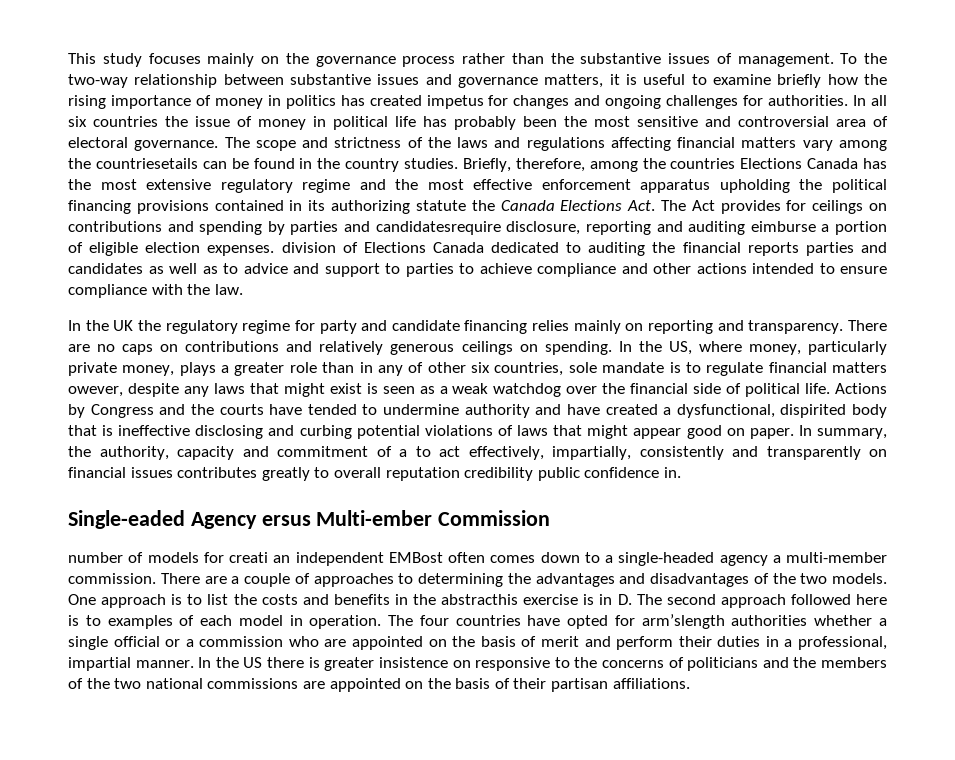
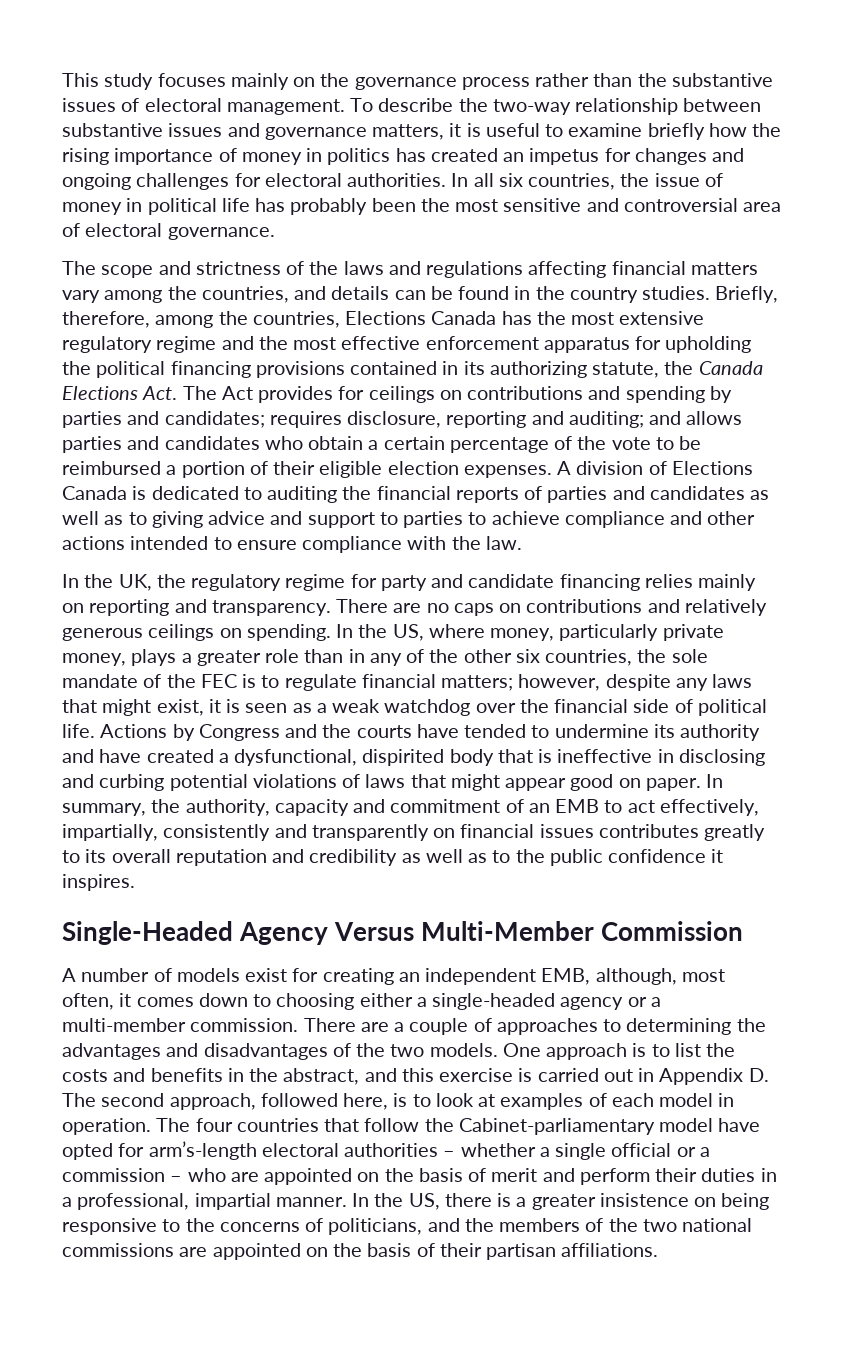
(732, 58) none -> [144,98,222,112] electoral
(858, 58) none -> [378,98,454,112] describe
(422, 100) none -> [503,152,525,162] an
(764, 100) none -> [264,173,342,187] electoral
[93,116,158,127] countries -> [528,173,616,190] countries,
(219, 145) none -> (275, 233) //
[95,158,198,169] countriesetails -> [201,286,390,303] countries, and details
[670,158,736,169] countries -> [252,311,340,328] countries,
(711, 186) none -> [635,336,662,350] for
[415,200,466,211] statute -> [592,362,660,378] statute,
[375,221,501,235] candidatesrequire -> [164,411,342,428] candidates; requires
[688,221,816,235] auditing eimburse -> [568,411,743,428] [62,436,702,453] [62,461,161,475] auditing; and allows parties and candidates who obtain a certain percentage of the vote to be reimbursed
(83, 247) none -> [273,461,316,475] their
(275, 250) none -> [557,461,572,475] A
(484, 247) none -> [132,486,147,500] is
(799, 249) none -> [524,486,543,500] of
(238, 268) none -> [151,511,203,528] giving
[113,320,134,331] UK -> [118,574,152,591] UK,
(424, 367) none -> [429,649,459,663] the
(564, 369) none -> [637,649,667,663] the
(665, 367) none -> [143,674,237,688] of the FEC
[831,362,887,373] [68,386,123,397] matters owever, -> [441,674,601,691] matters; however,
[329,383,362,394] exist -> [156,699,221,716] exist, it
(459, 409) none -> [653,724,675,738] its
(191, 430) none -> [657,749,674,763] in
[399,449,407,457] a -> [528,799,600,813] an EMB
(330, 472) none -> [85,849,107,863] its
[464,467,681,481] [68,510,433,529] credibility public confidence in. // Single-eaded Agency ersus Multi-ember -> [272,849,724,866] [62,874,135,891] [62,921,595,945] and credibility as well as to the public confidence it inspires. // Single-Headed Agency Versus Multi-Member
(551, 518) none -> [62,968,76,982] A
[203,552,485,566] for creati an independent EMBost often -> [245,968,725,985] [62,993,132,1010] exist for creating an independent EMB, although, most often, it
(600, 557) none -> [276,993,413,1010] choosing either
(768, 560) none -> [627,997,647,1007] or
[441,594,888,608] [68,615,101,626] abstracthis exercise is in D. The second approach followed here is to -> [283,1068,769,1085] [62,1093,496,1110] abstract, and this exercise is carried out in Appendix D. The second approach, followed here, is to look at
[527,614,808,629] have opted for arm’slength authorities -> [324,1118,761,1135] [62,1141,456,1160] that follow the Cabinet-parliamentary model have opted for arm’s-length electoral authorities –
(284, 641) none -> [170,1176,183,1182] –
[243,657,263,668] US -> [408,1193,440,1210] US,
(320, 662) none -> [516,1197,527,1207] a
(471, 664) none -> [721,1193,770,1210] being
[687,657,759,671] politicians -> [328,1218,423,1235] politicians,

